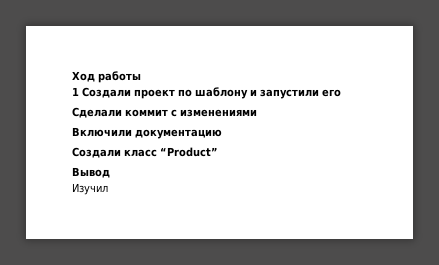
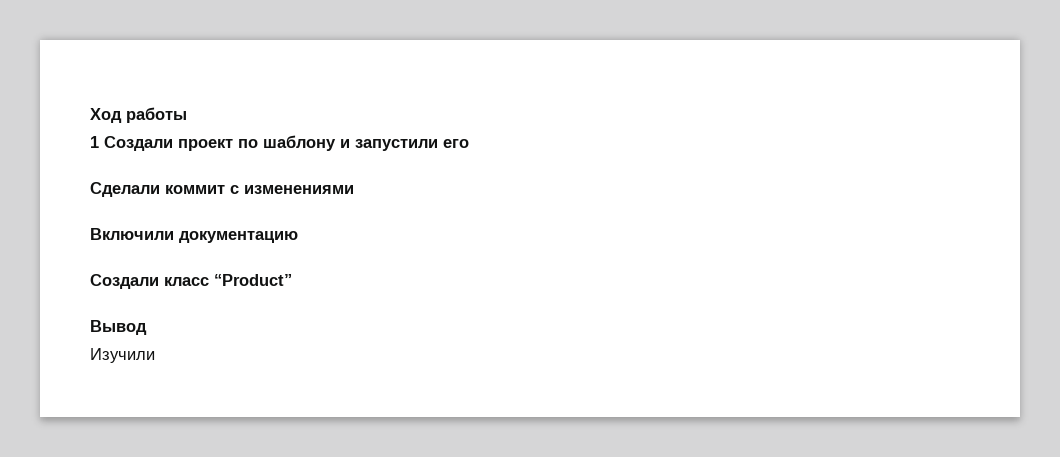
[72,183,108,195] Изучил -> [90,348,155,363] Изучили

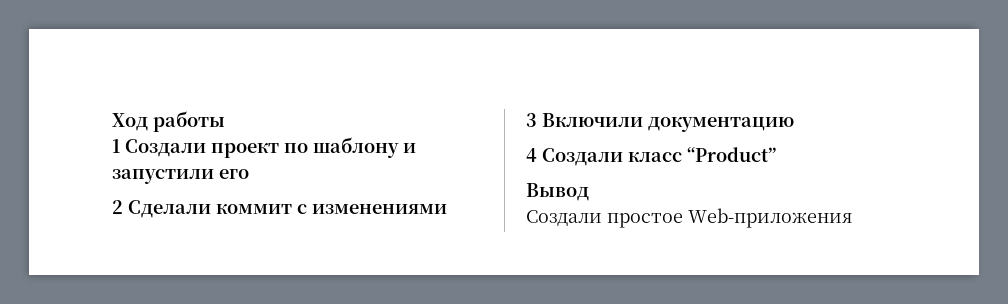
(469, 143) none -> [112,200,123,214] 2
(354, 189) none -> [526,113,537,127] 3
(298, 237) none -> [526,148,537,162] 4
[90,348,155,363] Изучили -> [526,208,852,228] Создали простое Web-приложения

